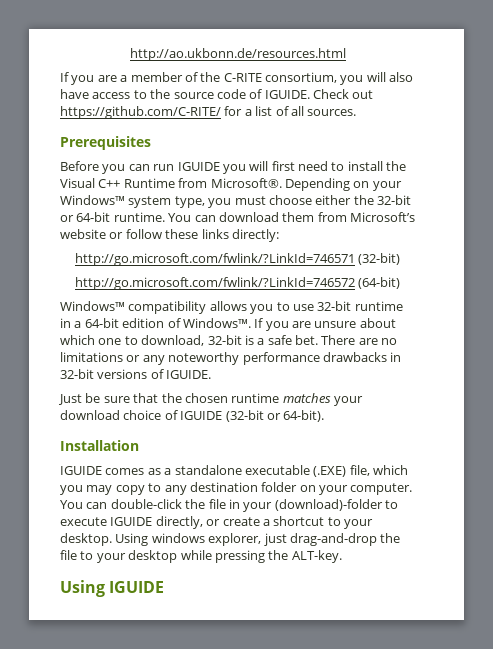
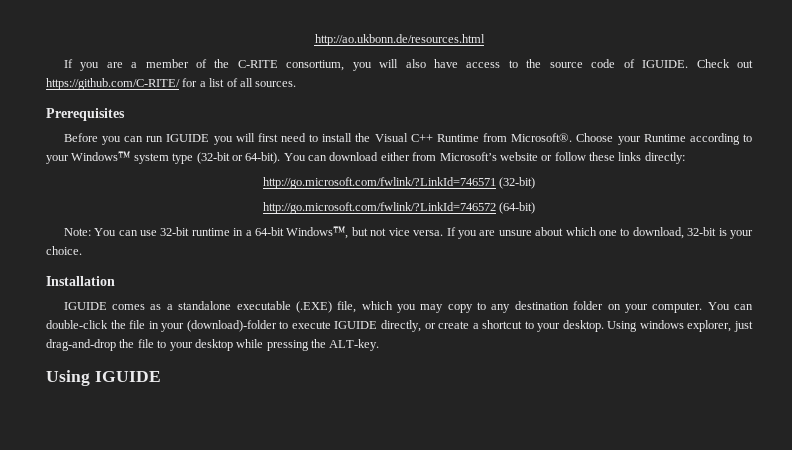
[284,178,402,191] [60,195,411,208] [60,212,165,222] Depending on your Windows™ system type, you must choose either the 32-bit or 64-bit runtime. -> [576,133,752,145] [46,151,281,164] Choose your Runtime according to your Windows™ system type (32-bit or 64-bit).
[282,212,315,222] them -> [380,152,410,161] either
[60,301,290,314] Windows™ compatibility allows you to -> [63,228,138,236] Note: You can
[122,318,251,328] edition of Windows™. -> [286,226,444,239] Windows™, but not vice versa.
[257,335,398,345] [60,352,402,365] [60,369,212,379] [58,393,363,406] [60,410,325,422] a safe bet. There are no limitations or any noteworthy performance drawbacks in 32-bit versions of IGUIDE. // Just be sure that the chosen runtime matches your download choice of IGUIDE (32-bit or 64-bit). -> [729,230,753,239] [46,246,82,255] your choice.

